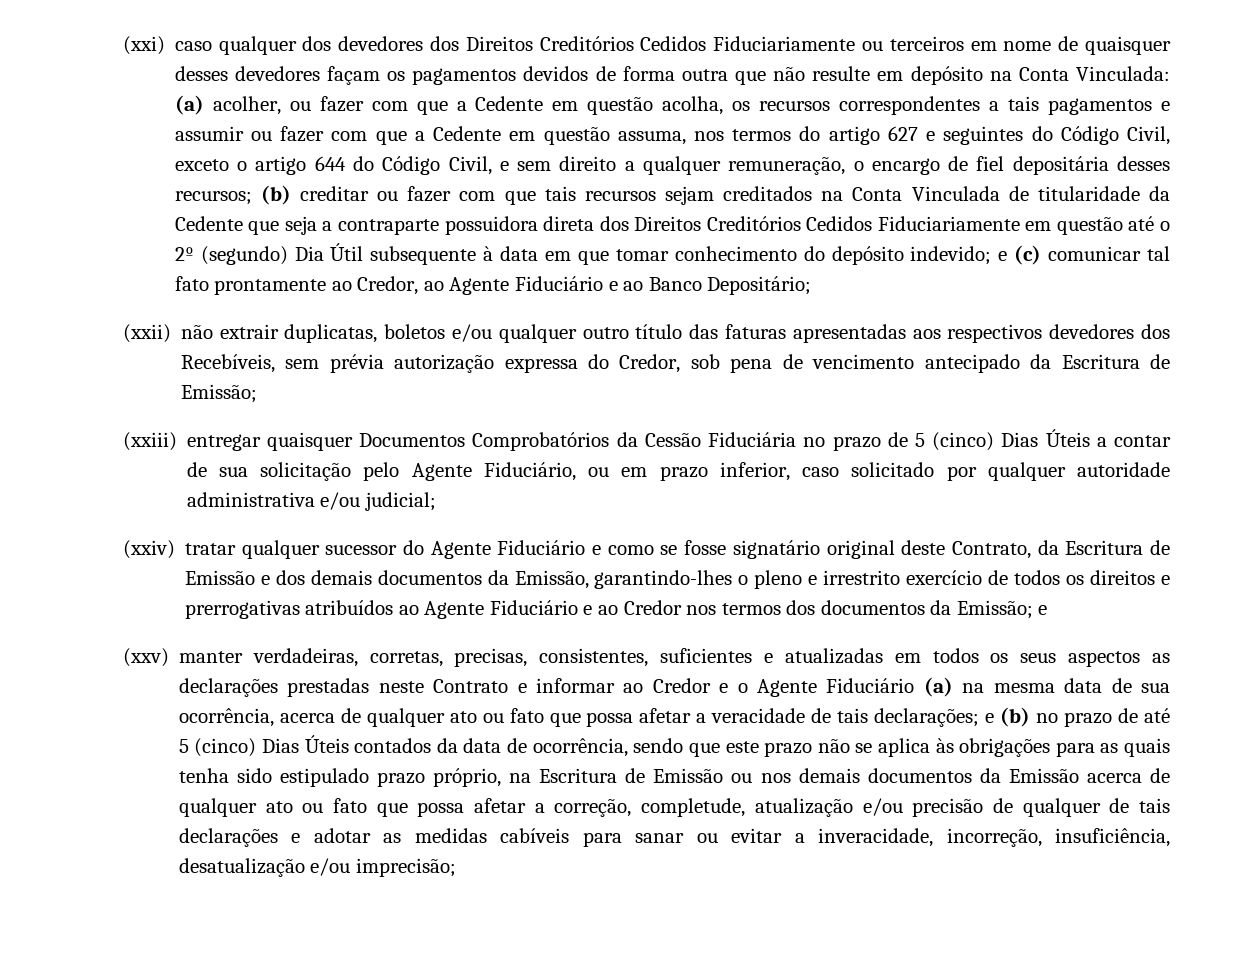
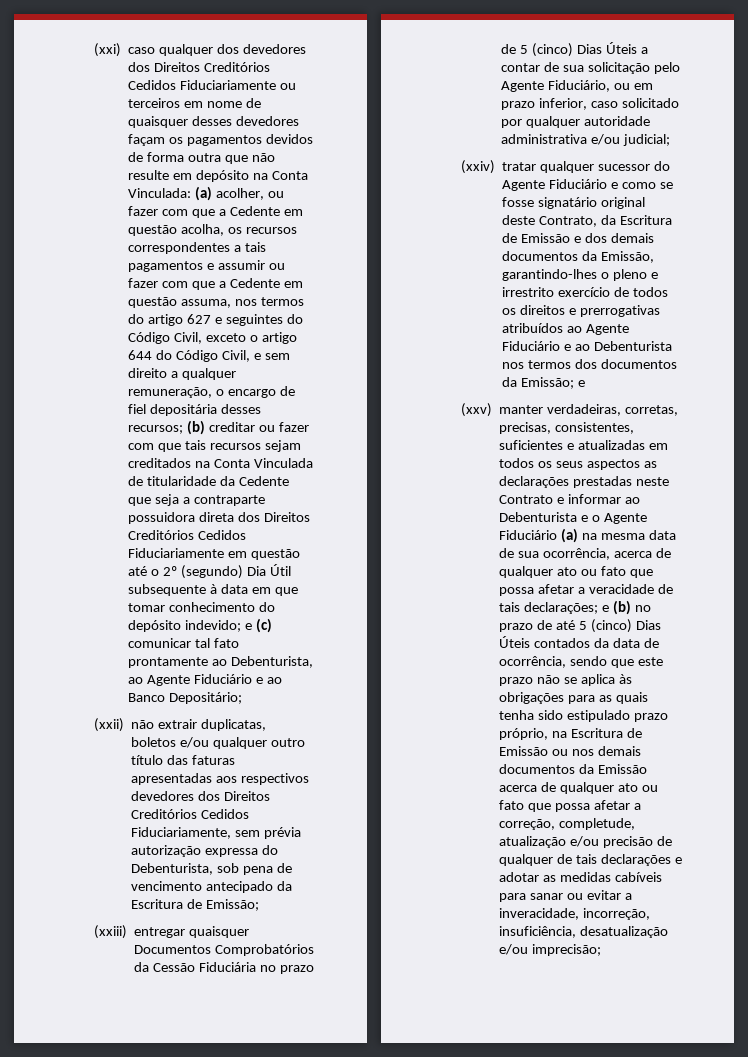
[357,276,419,295] Credor, -> [231,656,314,668] Debenturista,
[180,354,275,373] Recebíveis, -> [224,791,271,801] [131,809,250,819] [131,827,232,839] Direitos Creditórios Cedidos Fiduciariamente,
[619,354,681,373] Credor, -> [131,863,214,875] Debenturista,
[623,600,682,615] Credor -> [594,341,673,351] Debenturista
[652,678,711,693] Credor -> [499,512,578,522] Debenturista

